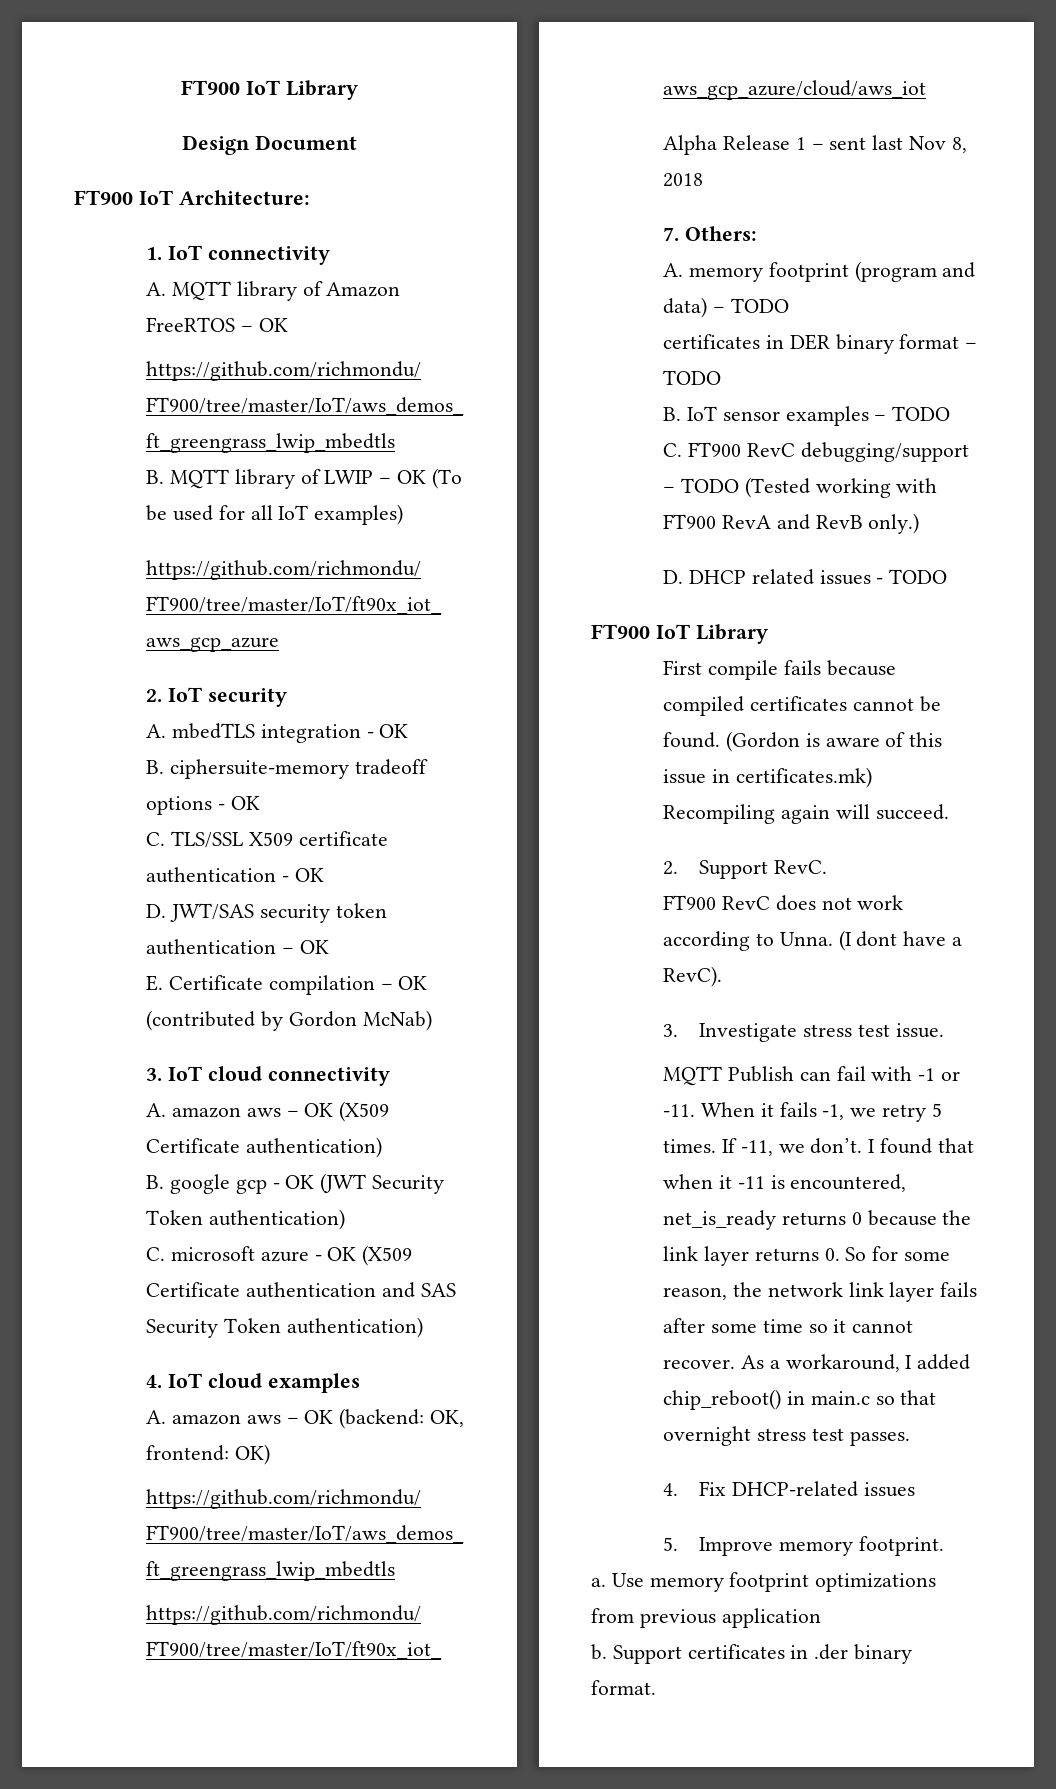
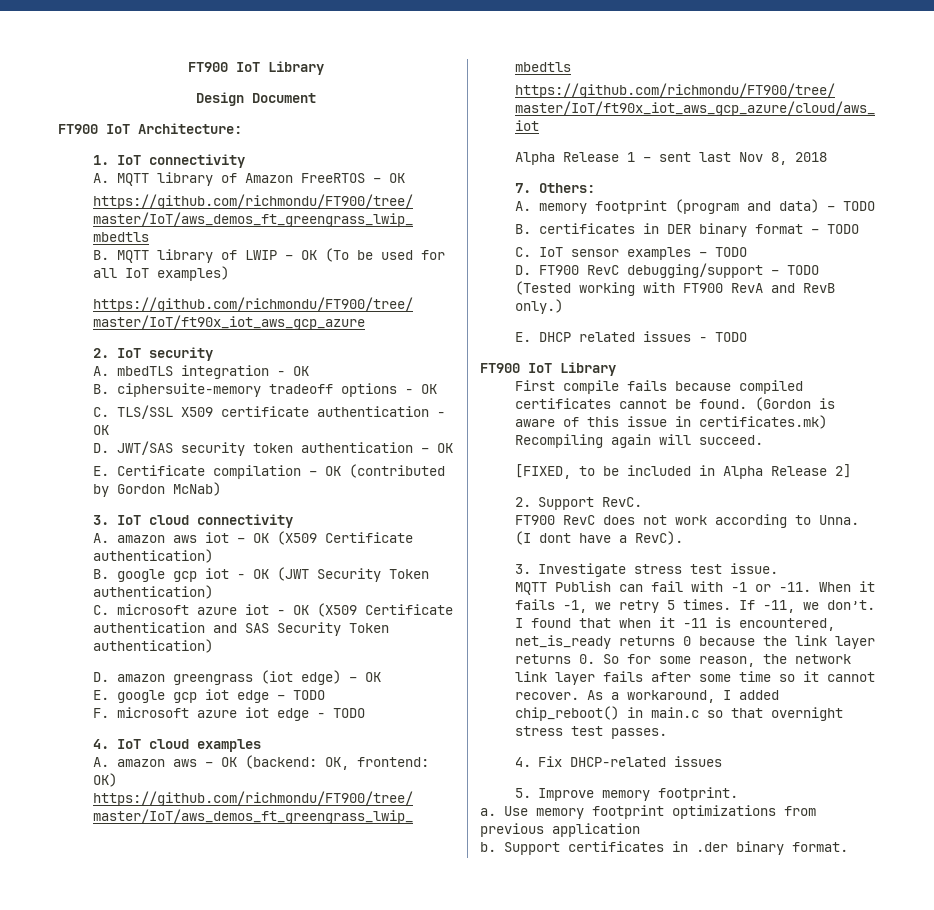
(281, 1112) none -> [204,532,229,543] iot
(267, 1186) none -> [204,568,229,579] iot
(309, 1256) none -> [244,604,269,615] iot
(423, 1327) none -> [92,670,381,685] [92,689,325,703] [92,707,365,721] // D. amazon greengrass (iot edge) – OK // E. google gcp iot edge – TODO // F. microsoft azure iot edge - TODO
(789, 305) none -> [514,224,531,234] B.
[663,407,682,421] B. -> [514,247,531,257] C.
[663,443,683,457] C. -> [514,265,531,275] D.
[663,570,684,584] D. -> [514,332,531,342] E.
(949, 812) none -> [514,464,851,479] // [FIXED, to be included in Alpha Release 2]

